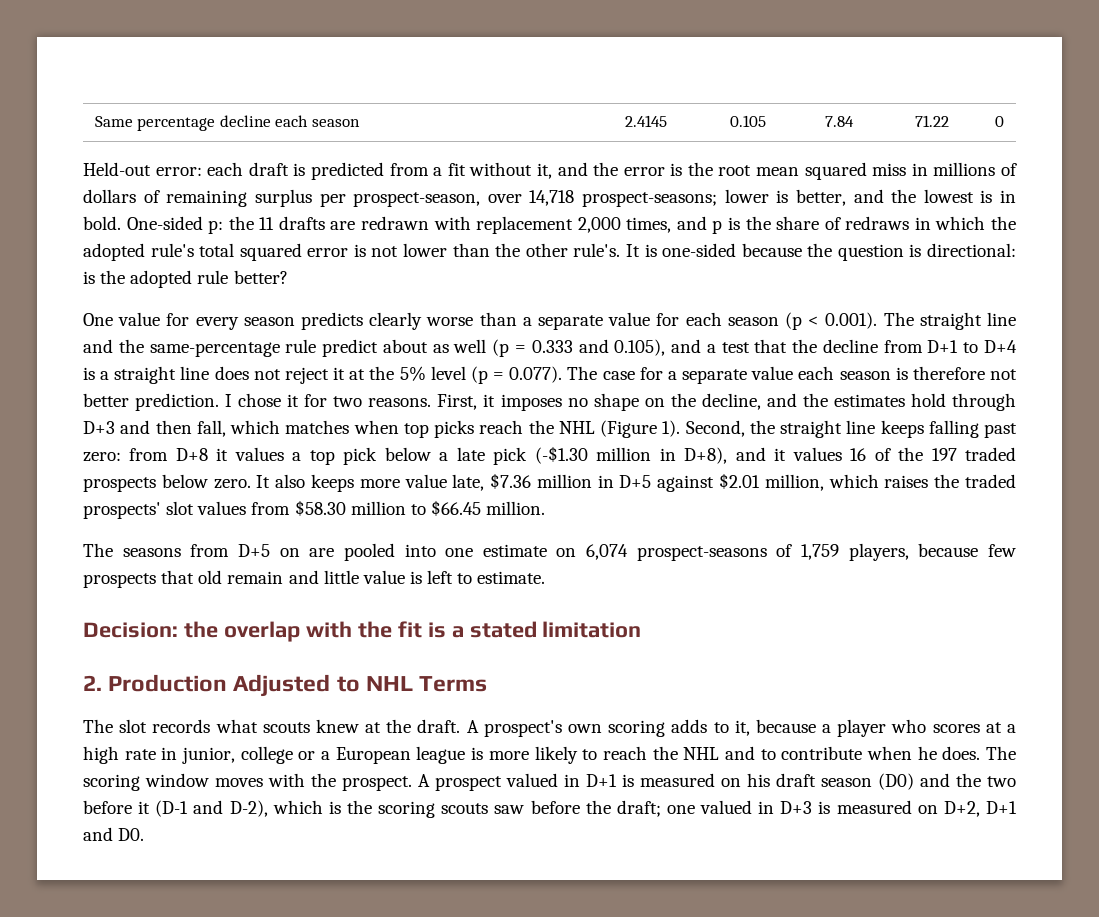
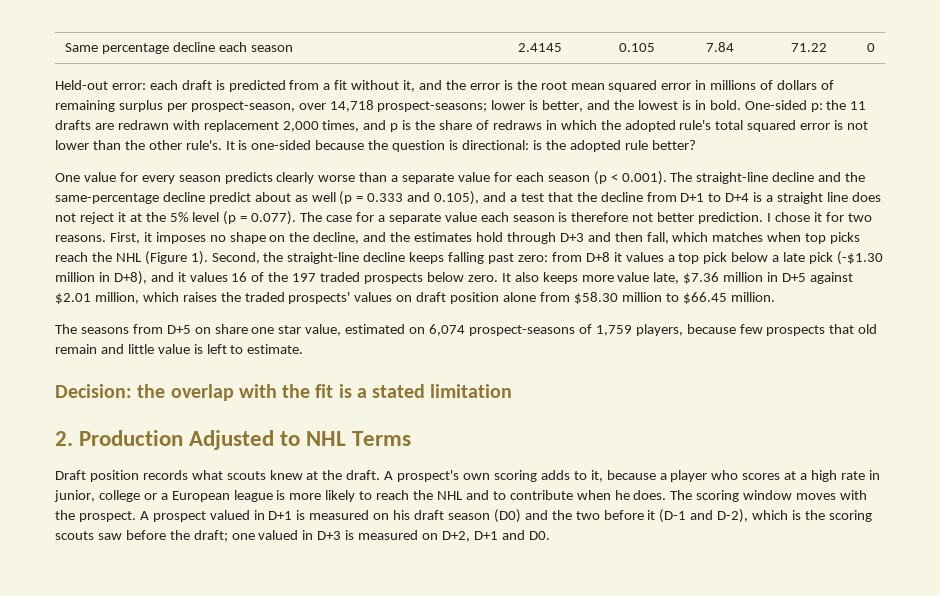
[872,163,907,176] miss -> [661,83,692,90] error
[919,312,1017,330] straight line -> [696,172,815,184] straight-line decline
[285,339,317,353] rule -> [162,192,205,202] decline
[780,420,876,438] straight line -> [287,252,406,264] straight-line decline
[166,501,247,515] slot values -> [354,292,537,304] values on draft position alone
[309,543,547,561] are pooled into one estimate -> [214,324,406,336] share one star value, estimated
[83,719,148,733] The slot -> [55,470,139,482] Draft position

